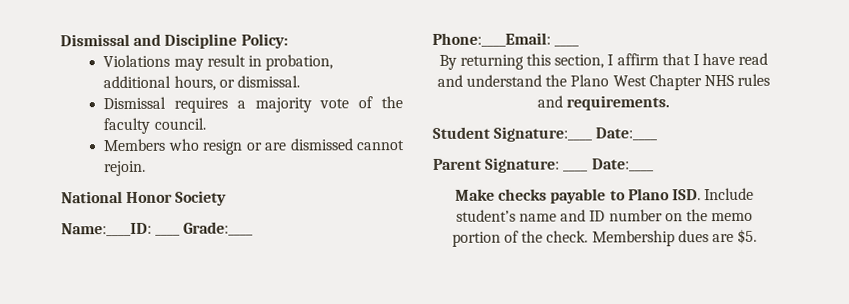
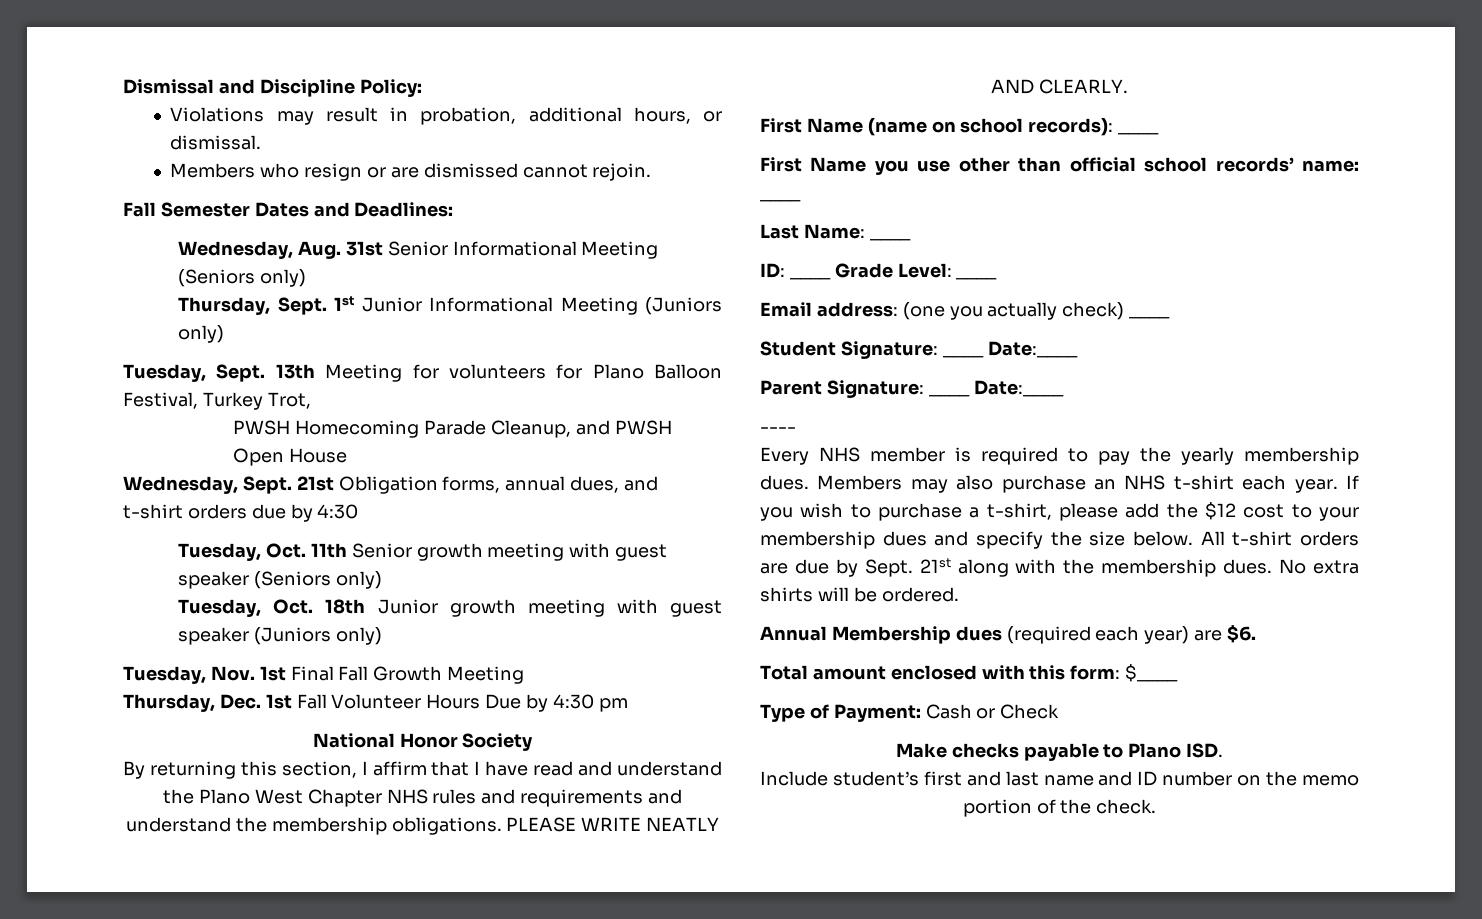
[103,96,403,113] [103,117,206,135] // Dismissal requires a majority vote of the faculty council. -> (262, 142) none
[61,190,228,206] [61,221,254,237] [432,32,580,47] National Honor Society // Name:____ID: ____ Grade:____ // Phone:____Email: ____ -> [123,202,454,217] [178,241,659,259] [178,269,306,287] [178,296,723,315] [178,325,225,343] [123,364,722,382] [123,392,311,410] [233,420,672,438] [233,448,348,466] [123,476,659,494] [123,504,359,522] [178,543,668,561] [178,571,382,589] [178,599,722,617] [178,627,382,645] [123,666,525,684] [123,694,628,712] [312,733,534,751] Fall Semester Dates and Deadlines: // Wednesday, Aug. 31st Senior Informational Meeting (Seniors only) // Thursday, Sept. 1st Junior Informational Meeting (Juniors only) // Tuesday, Sept. 13th Meeting for volunteers for Plano Balloon Festival, Turkey Trot, // PWSH Homecoming Parade Cleanup, and PWSH Open House // Wednesday, Sept. 21st Obligation forms, annual dues, and t-shirt orders due by 4:30 // Tuesday, Oct. 11th Senior growth meeting with guest speaker (Seniors only) // Tuesday, Oct. 18th Junior growth meeting with guest speaker (Juniors only) // Tuesday, Nov. 1st Final Fall Growth Meeting // Thursday, Dec. 1st Fall Volunteer Hours Due by 4:30 pm // National Honor Society
[566,95,671,111] requirements. -> [520,789,682,807] [125,817,720,835] [991,79,1128,94] [760,118,1160,136] [760,157,1359,175] [760,199,801,202] [760,224,911,241] [760,263,998,280] [760,302,1171,320] requirements and understand the membership obligations. PLEASE WRITE NEATLY AND CLEARLY. // First Name (name on school records): ____ // First Name you use other than official school records’ name: ____ // Last Name: ____ // ID: ____ Grade Level: ____ // Email address: (one you actually check) ____
[493,126,593,142] Signature:____ -> [840,341,984,359] Signature: ____
(654, 165) none -> [760,427,796,433] [760,447,1359,465] [760,475,1359,493] [760,502,1359,521] [760,531,1359,549] [760,558,1359,577] [760,587,959,602] [760,625,1257,644] [760,664,1179,682] [760,704,1060,722] // ---- // Every NHS member is required to pay the yearly membership dues. Members may also purchase an NHS t-shirt each year. If you wish to purchase a t-shirt, please add the $12 cost to your membership dues and specify the size below. All t-shirt orders are due by Sept. 21st along with the membership dues. No extra shirts will be ordered. // Annual Membership dues (required each year) are $6. // Total amount enclosed with this form: $____ // Type of Payment: Cash or Check
(701, 195) none -> (1224, 750) //
(516, 215) none -> [923,771,1039,786] first and last
[591,228,758,247] Membership dues are $5. -> (1157, 806) none

